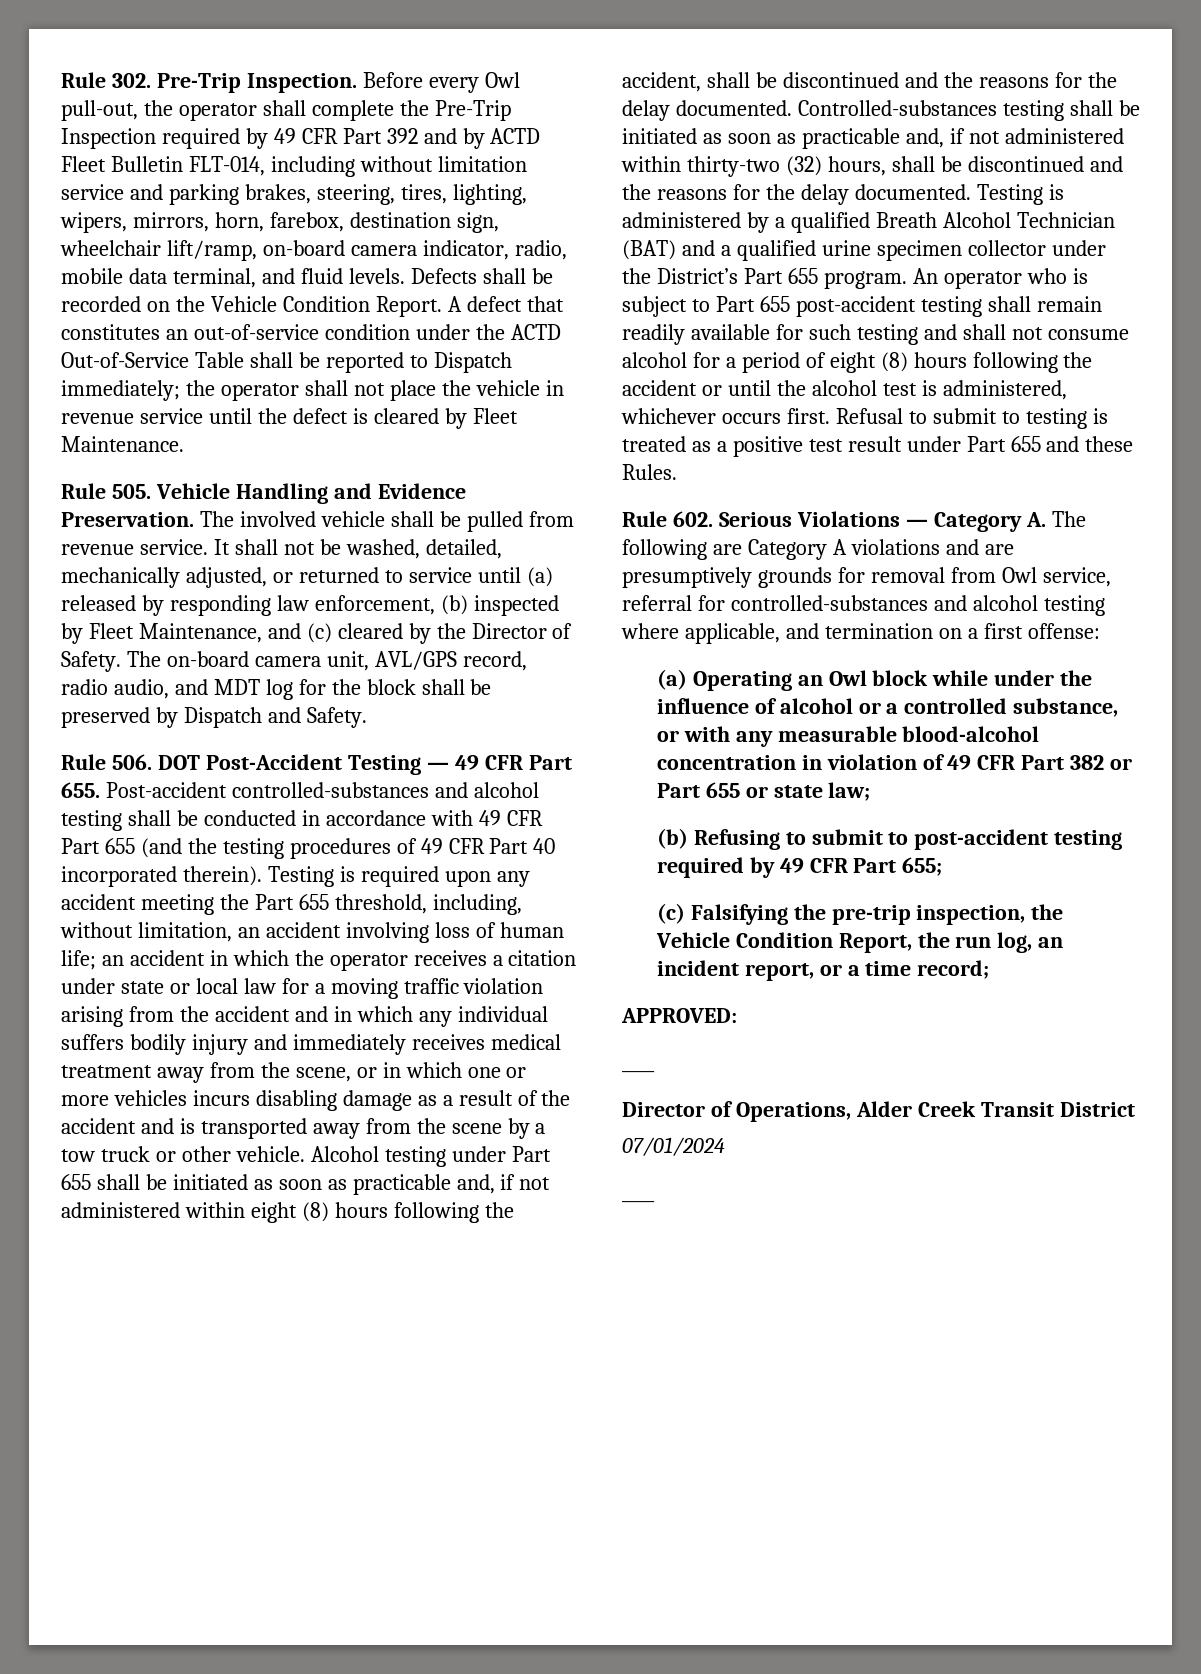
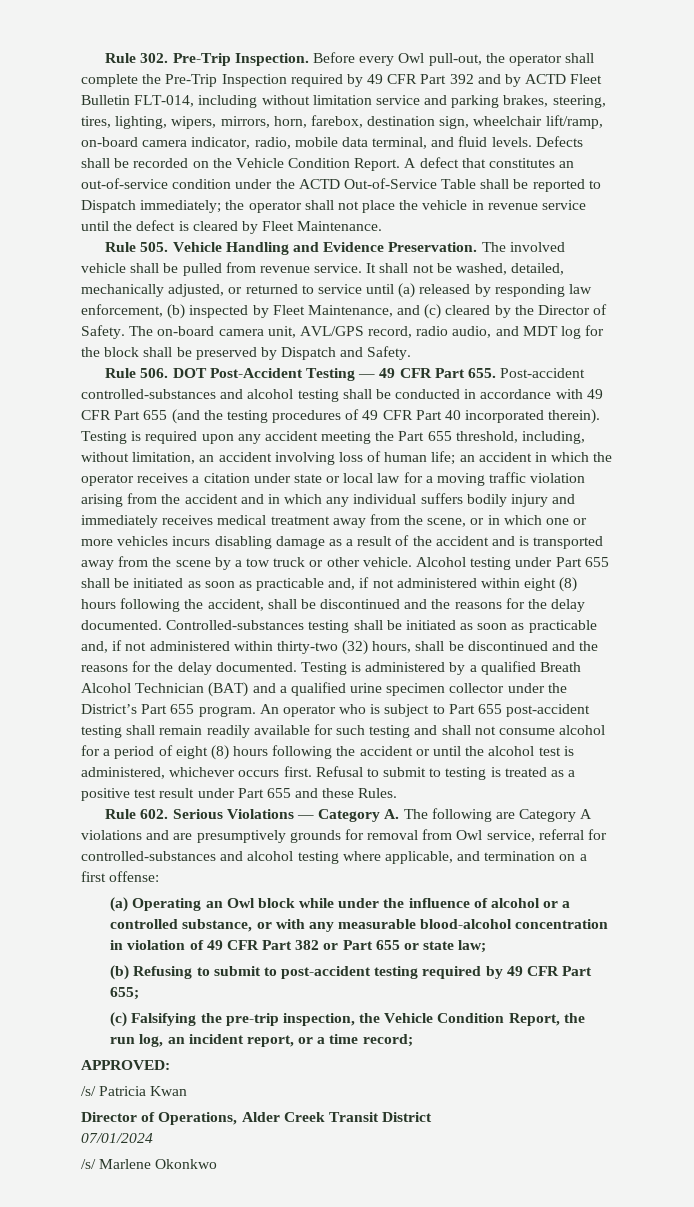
[622,1070,655,1073] ____ -> [81,1086,188,1096] /s/ Patricia Kwan
[622,1200,655,1203] ____ -> [81,1159,218,1169] /s/ Marlene Okonkwo

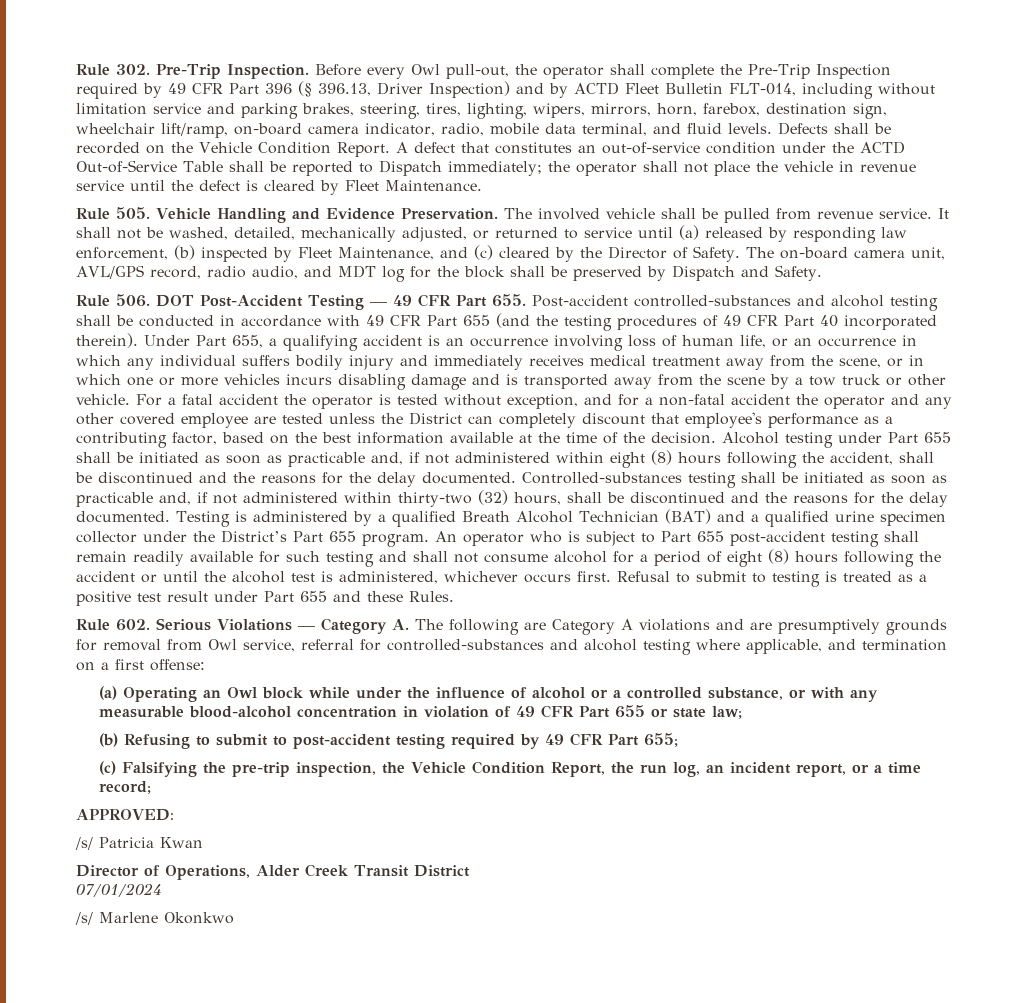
[449,74,474,84] 392 -> [265,81,510,98] 396 (§ 396.13, Driver Inspection)
[81,431,586,444] [81,451,613,465] [81,472,586,486] [81,493,264,507] Testing is required upon any accident meeting the Part 655 threshold, including, without limitation, an accident involving loss of human life; an accident in which the operator receives a citation under state or local law for a moving traffic violation arising from the accident and -> [144,335,896,351] Under Part 655, a qualifying accident is an occurrence involving loss of human life, or an occurrence
[328,535,489,546] as a result of the accident -> (466, 382) none
(412, 562) none -> [136,394,952,409] [76,412,893,428] [76,432,716,448] For a fatal accident the operator is tested without exception, and for a non-fatal accident the operator and any other covered employee are tested unless the District can completely discount that employee's performance as a contributing factor, based on the best information available at the time of the decision.
[295,940,373,950] 382 or Part -> (611, 712) none

